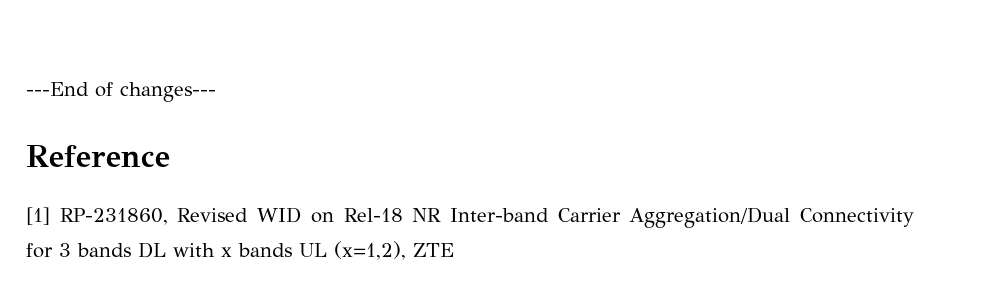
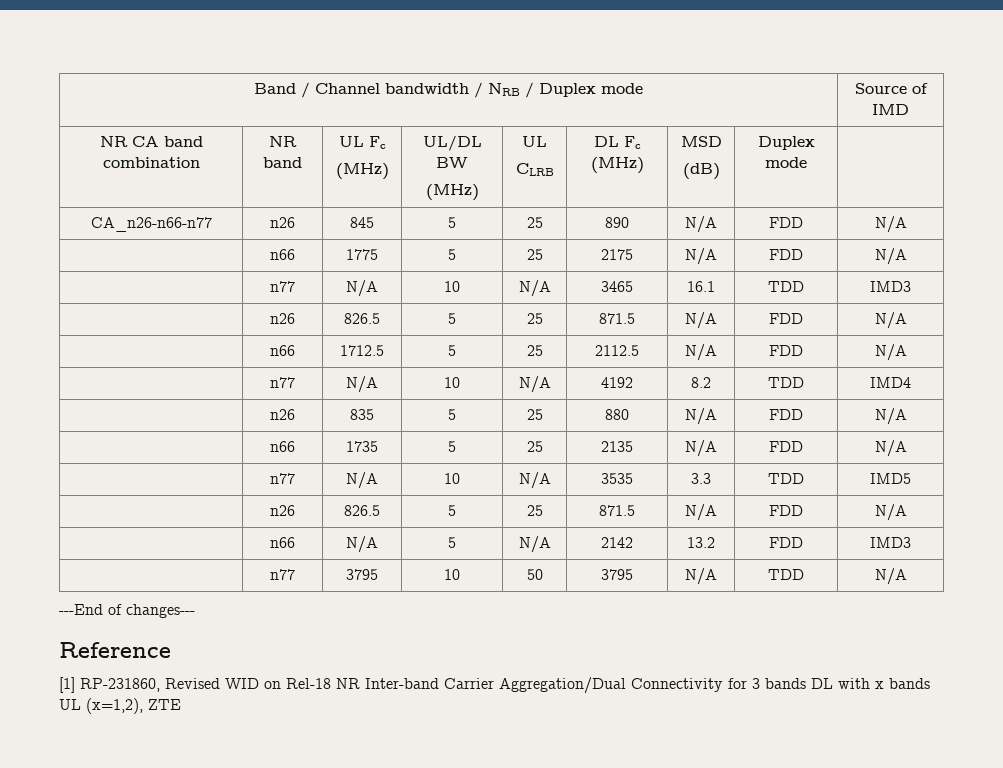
(26, 89) none -> [253,82,643,98] [854,83,928,94] [872,104,909,115] [99,136,203,147] [102,157,200,168] [269,136,297,147] [263,157,302,168] [338,136,386,149] [335,163,389,180] [422,135,482,151] [436,157,468,168] [425,184,479,201] [522,136,547,147] [515,163,554,176] [593,136,641,149] [590,157,644,174] [680,136,722,147] [682,163,720,180] [757,136,815,150] [765,157,807,168] [90,217,212,232] [270,217,295,228] [350,217,374,228] [448,217,456,228] [526,217,543,228] [605,217,629,228] [685,216,717,233] [769,217,803,228] [874,216,907,233] [270,249,295,260] [346,249,378,260] [448,249,456,260] [526,249,543,260] [601,249,633,260] [685,248,717,265] [769,249,803,260] [874,248,907,265] [270,281,295,292] [346,280,378,297] [444,281,460,292] [518,280,551,297] [601,281,633,292] [687,281,715,292] [768,281,804,292] [870,281,911,292] [270,313,295,324] [344,313,380,324] [448,313,456,324] [526,313,543,324] [599,313,635,324] [685,312,717,329] [769,313,803,324] [874,312,907,329] [270,345,295,356] [340,345,384,356] [448,345,456,356] [526,345,543,356] [595,345,639,356] [685,344,717,361] [769,345,803,356] [874,344,907,361] [270,377,295,388] [346,376,378,393] [444,377,460,388] [518,376,551,393] [601,377,633,388] [691,377,711,388] [768,377,804,388] [870,377,911,388] [270,409,295,420] [350,409,374,420] [448,409,456,420] [526,409,543,420] [605,409,629,420] [685,408,717,425] [769,409,803,420] [874,408,907,425] [270,441,295,452] [346,441,378,452] [448,441,456,452] [526,441,543,452] [601,441,633,452] [685,440,717,457] [769,441,803,452] [874,440,907,457] [270,473,295,484] [346,472,378,489] [444,473,460,484] [518,472,551,489] [601,473,633,484] [691,473,711,484] [768,473,804,484] [870,473,911,484] [270,505,295,516] [344,505,380,516] [448,505,456,516] [526,505,543,516] [599,505,635,516] [685,504,717,521] [769,505,803,516] [874,504,907,521] [270,537,295,548] [346,536,378,553] [448,537,456,548] [518,536,551,553] [601,537,633,548] [687,537,715,548] [769,537,803,548] [870,537,911,548] [270,569,295,580] [346,569,378,580] [444,569,460,580] [526,569,543,580] [601,569,633,580] [685,568,717,585] [768,569,804,580] [874,568,907,585] Band / Channel bandwidth / NRB / Duplex mode | Source of IMD // NR CA band combination | NR band | UL Fc // (MHz) | UL/DL BW // (MHz) | UL // CLRB | DL Fc (MHz) | MSD // (dB) | Duplex mode | // CA_n26-n66-n77 | n26 | 845 | 5 | 25 | 890 | N/A | FDD | N/A // | n66 | 1775 | 5 | 25 | 2175 | N/A | FDD | N/A // | n77 | N/A | 10 | N/A | 3465 | 16.1 | TDD | IMD3 // | n26 | 826.5 | 5 | 25 | 871.5 | N/A | FDD | N/A // | n66 | 1712.5 | 5 | 25 | 2112.5 | N/A | FDD | N/A // | n77 | N/A | 10 | N/A | 4192 | 8.2 | TDD | IMD4 // | n26 | 835 | 5 | 25 | 880 | N/A | FDD | N/A // | n66 | 1735 | 5 | 25 | 2135 | N/A | FDD | N/A // | n77 | N/A | 10 | N/A | 3535 | 3.3 | TDD | IMD5 // | n26 | 826.5 | 5 | 25 | 871.5 | N/A | FDD | N/A // | n66 | N/A | 5 | N/A | 2142 | 13.2 | FDD | IMD3 // | n77 | 3795 | 10 | 50 | 3795 | N/A | TDD | N/A //

